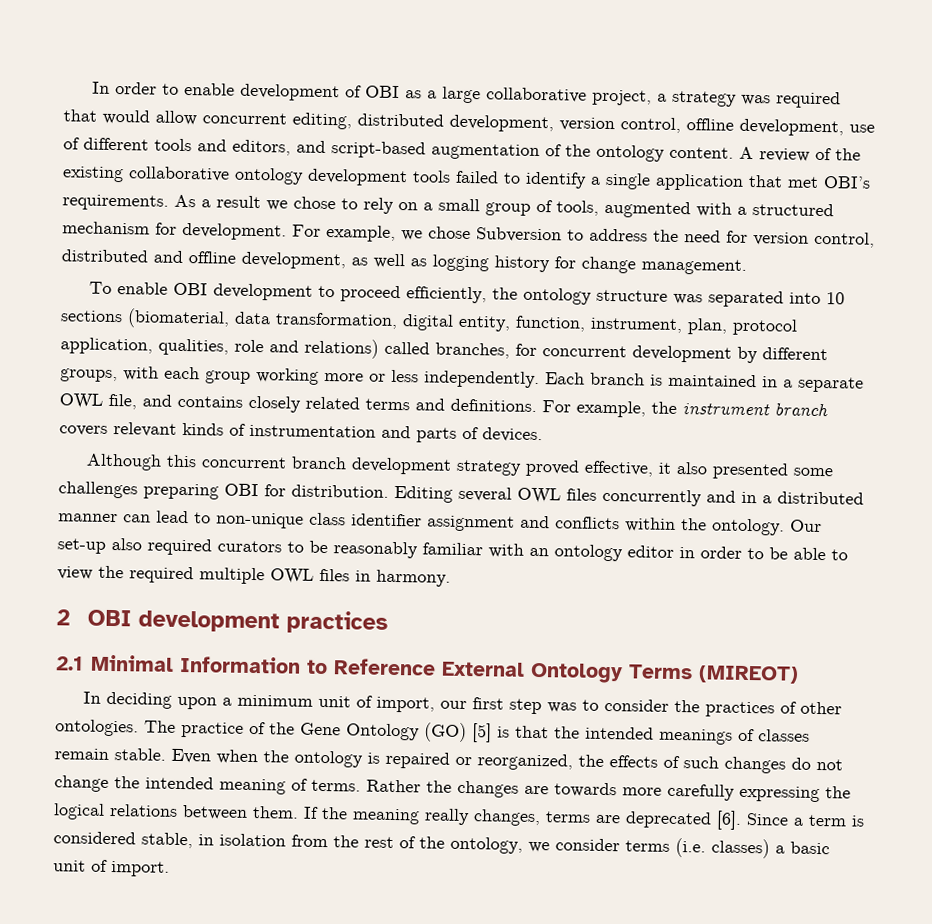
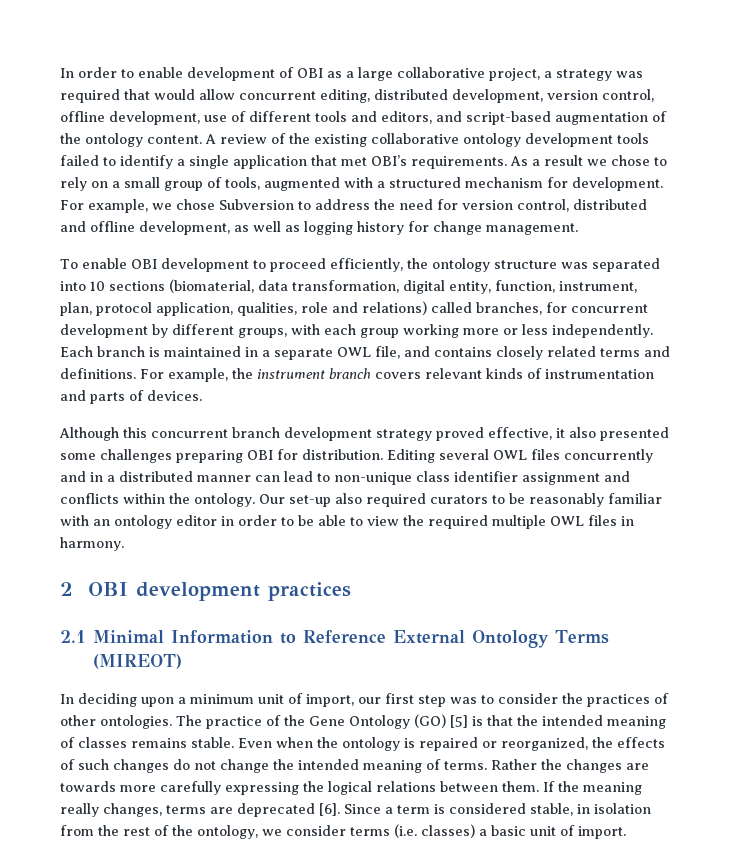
[659,728,733,745] meanings -> [607,716,666,729] meaning
[54,748,109,760] remain -> [131,738,187,748] remains

